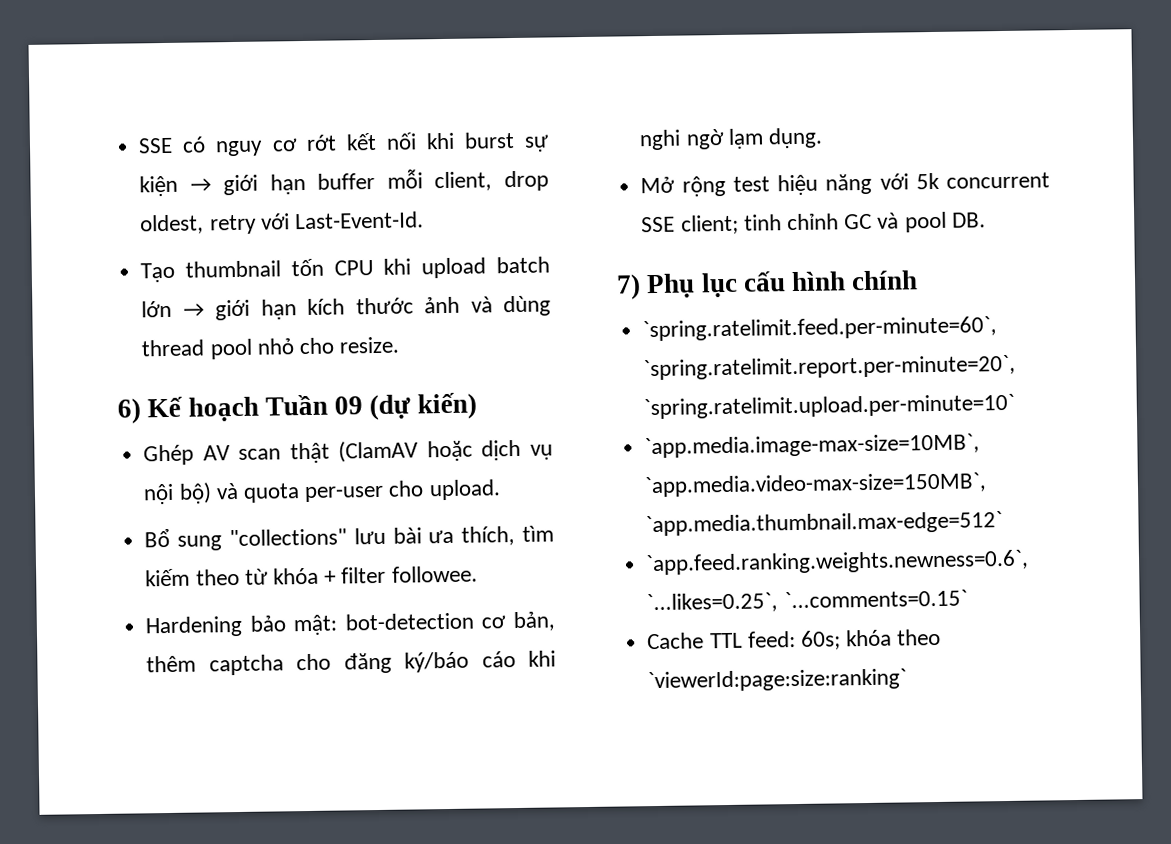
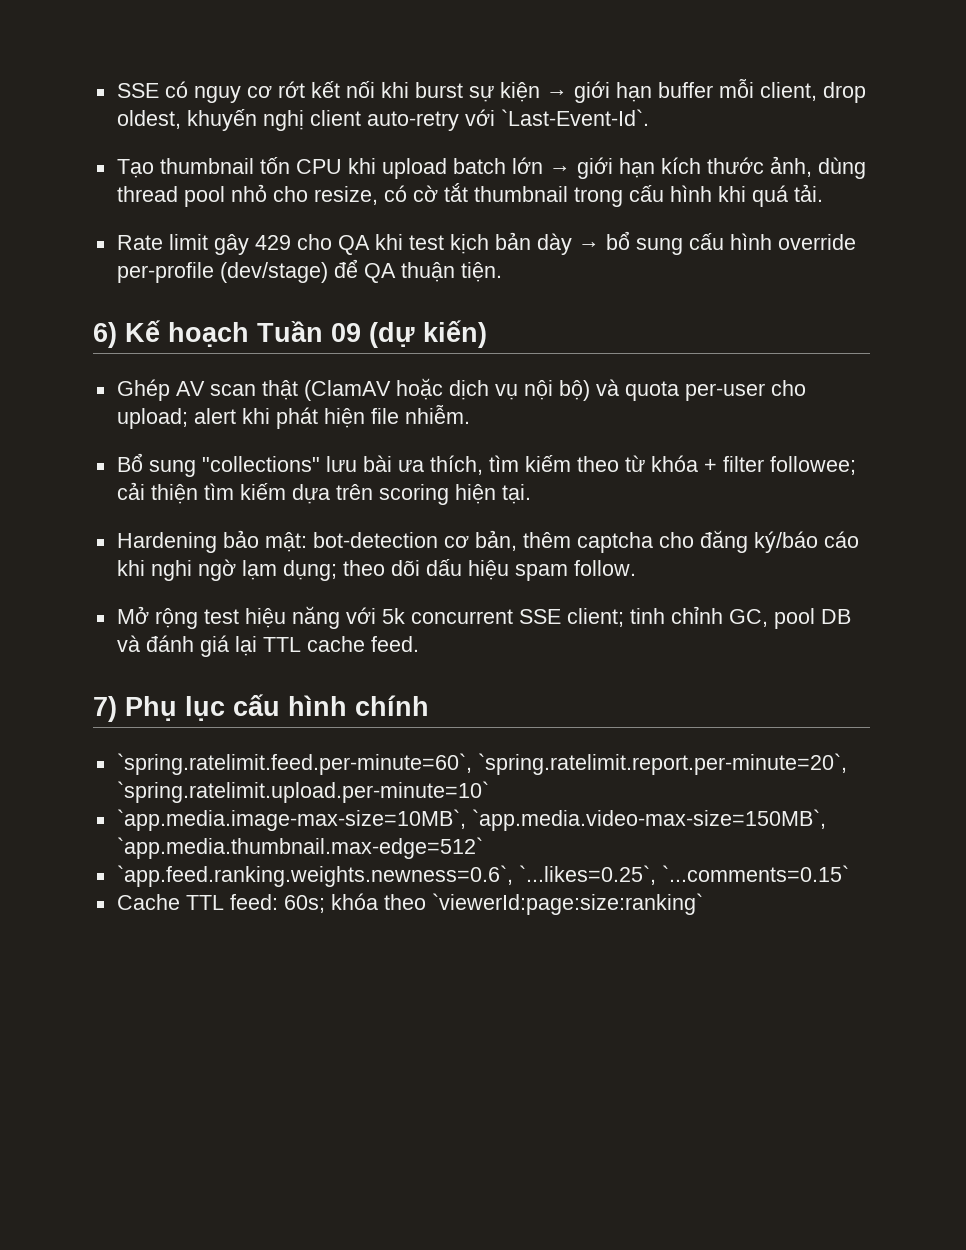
[209,211,424,235] retry với Last-Event-Id. -> [186,109,649,131] khuyến nghị client auto-retry với `Last-Event-Id`.
[424,296,493,314] ảnh và -> [769,156,812,177] ảnh,
[339,336,400,354] resize. -> [313,183,823,207] [116,231,856,255] [116,259,502,283] resize, có cờ tắt thumbnail trong cấu hình khi quá tải. // Rate limit gây 429 cho QA khi test kịch bản dày → bổ sung cấu hình override per-profile (dev/stage) để QA thuận tiện.
[428,479,501,501] upload. -> [116,405,470,429] upload; alert khi phát hiện file nhiễm.
[391,565,478,583] followee. -> [769,456,856,475] [116,482,531,505] followee; cải thiện tìm kiếm dựa trên scoring hiện tại.
[767,127,823,149] dụng. -> [282,559,636,581] dụng; theo dõi dấu hiệu spam follow.
[844,211,986,233] GC và pool DB. -> [728,608,851,629] [116,635,419,657] GC, pool DB và đánh giá lại TTL cache feed.

